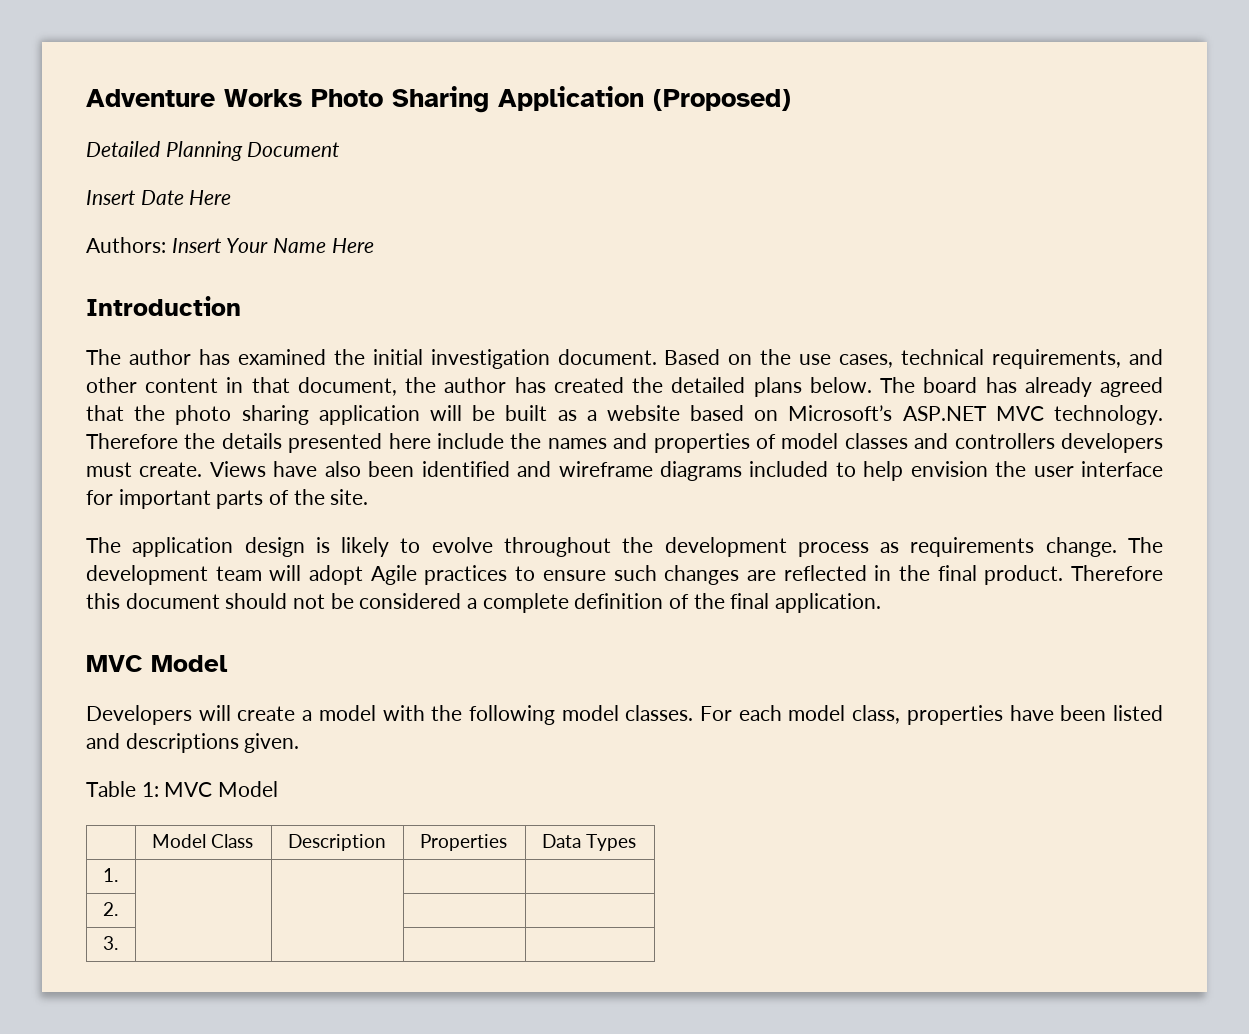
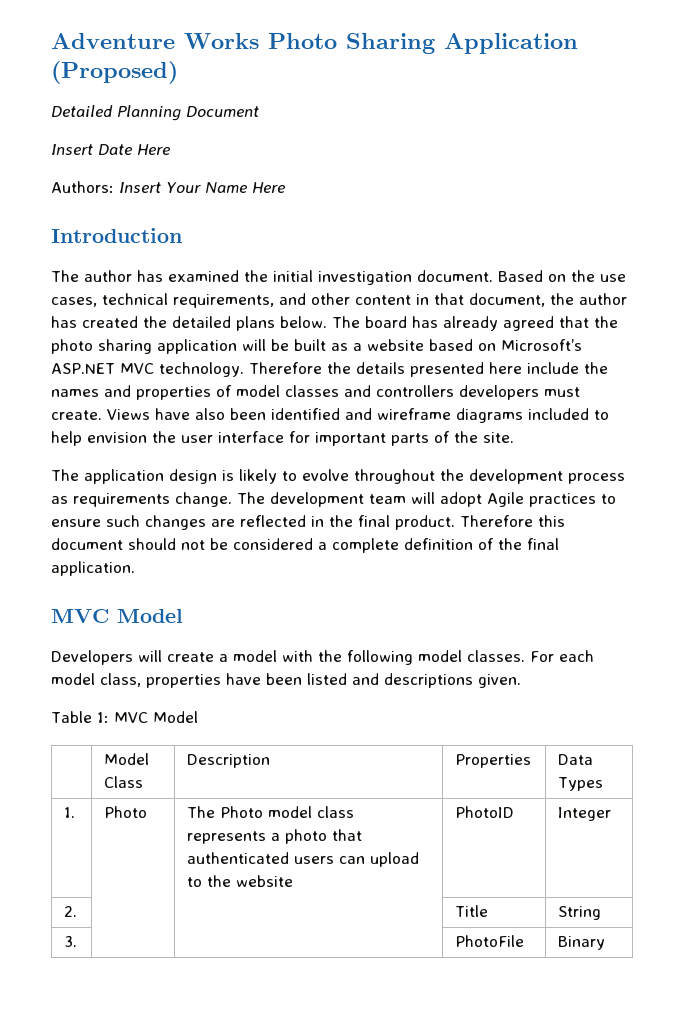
(118, 875) | | | -> [104,806,148,818] [187,806,355,818] [187,829,363,844] [187,852,420,867] [187,875,294,887] [455,806,515,818] [558,807,612,821] Photo | The Photo model class represents a photo that authenticated users can upload to the website | PhotoID | Integer
(118, 909) | -> [455,905,489,917] [558,906,602,920] Title | String
(118, 943) | -> [455,935,525,947] [558,936,606,950] PhotoFile | Binary

